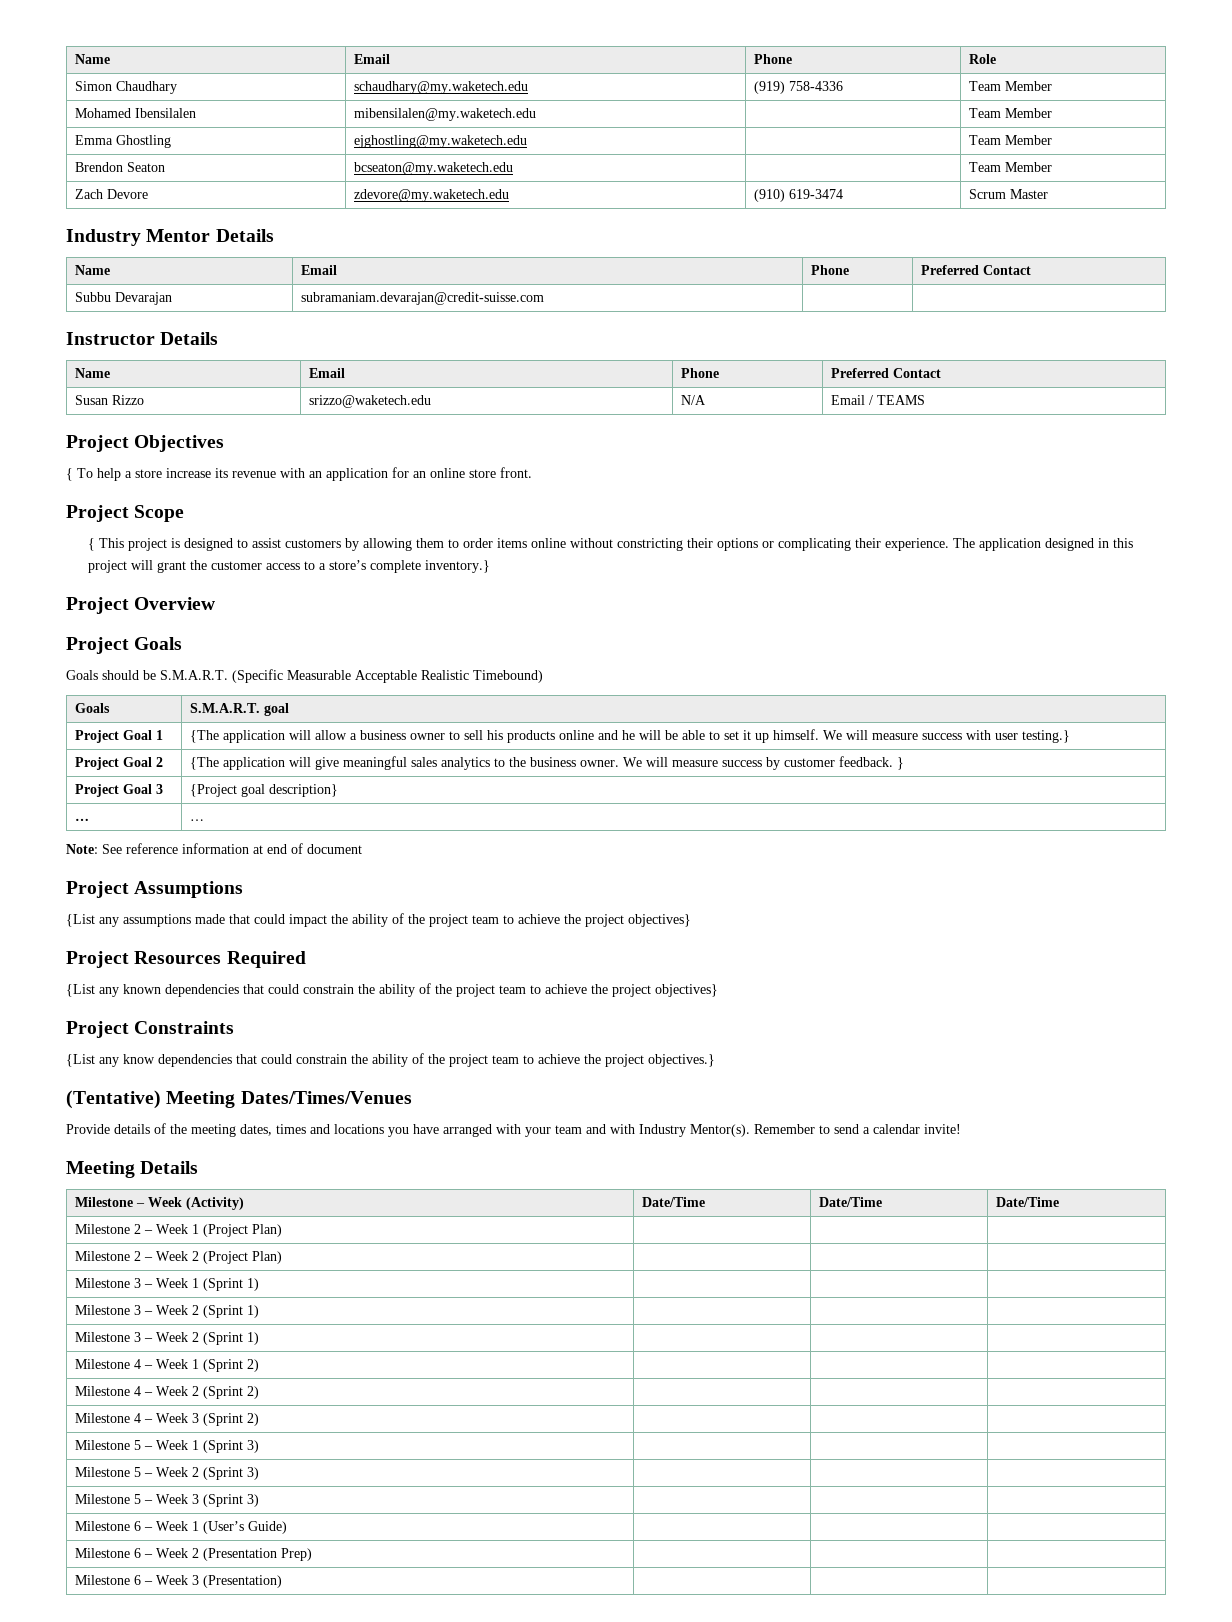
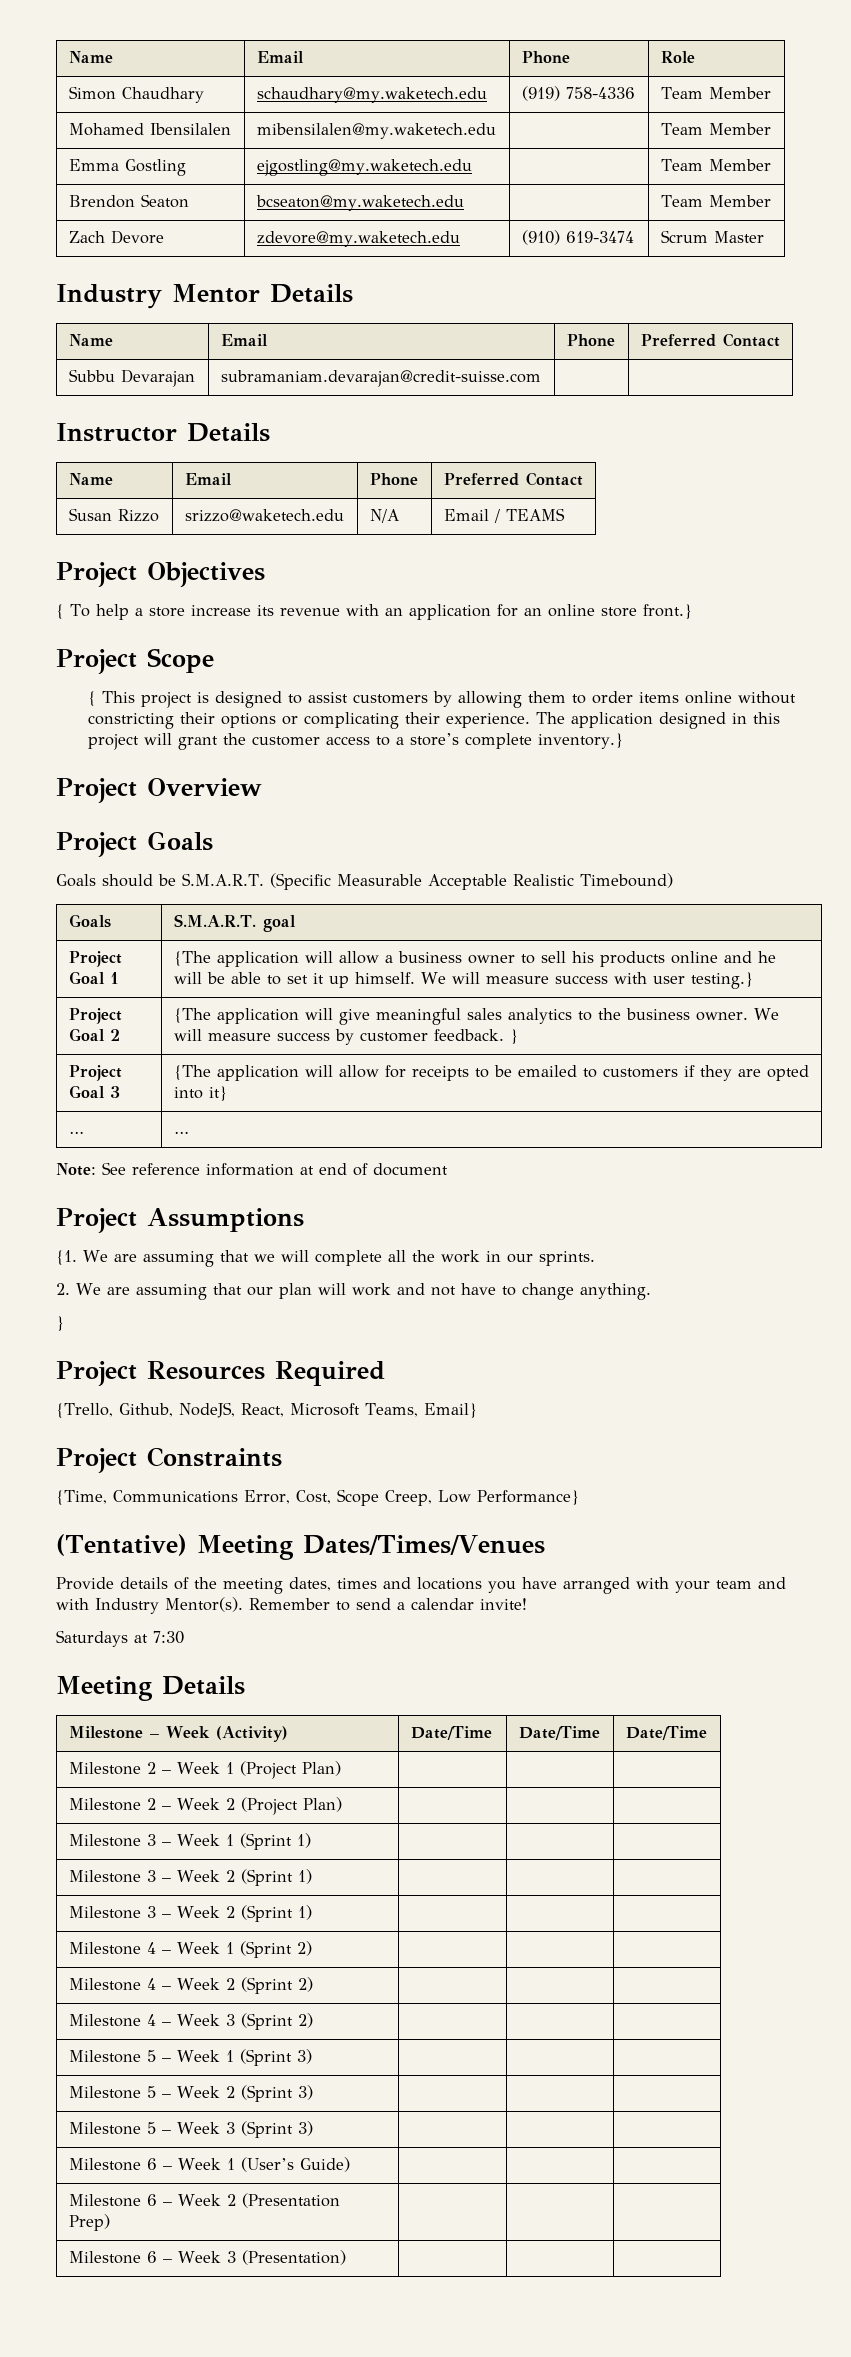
[115,135,171,148] [353,135,527,148] Ghostling | ejghostling@my.waketech.edu -> [124,159,186,176] [256,159,472,176] Gostling | ejgostling@my.waketech.edu
[500,467,532,478] front. -> [642,604,692,619] front.}
[189,784,338,797] {Project goal description} -> [173,1065,809,1081] [173,1086,227,1101] {The application will allow for receipts to be emailed to customers if they are opted into it}
[66,913,691,927] [66,951,306,968] [66,983,718,997] [66,1021,235,1038] [66,1053,715,1067] {List any assumptions made that could impact the ability of the project team to achieve the project objectives} // Project Resources Required // {List any known dependencies that could constrain the ability of the project team to achieve the project objectives} // Project Constraints // {List any know dependencies that could constrain the ability of the project team to achieve the project objectives.} -> [56,1250,595,1267] [56,1283,651,1300] [56,1316,64,1331] [56,1361,385,1386] [56,1402,477,1418] [56,1447,282,1473] [56,1489,579,1506] {1. We are assuming that we will complete all the work in our sprints. // 2. We are assuming that our plan will work and not have to change anything. // } // Project Resources Required // {Trello, Github, NodeJS, React, Microsoft Teams, Email} // Project Constraints // {Time, Communications Error, Cost, Scope Creep, Low Performance}
(961, 1129) none -> [56,1630,184,1647] // Saturdays at 7:30

